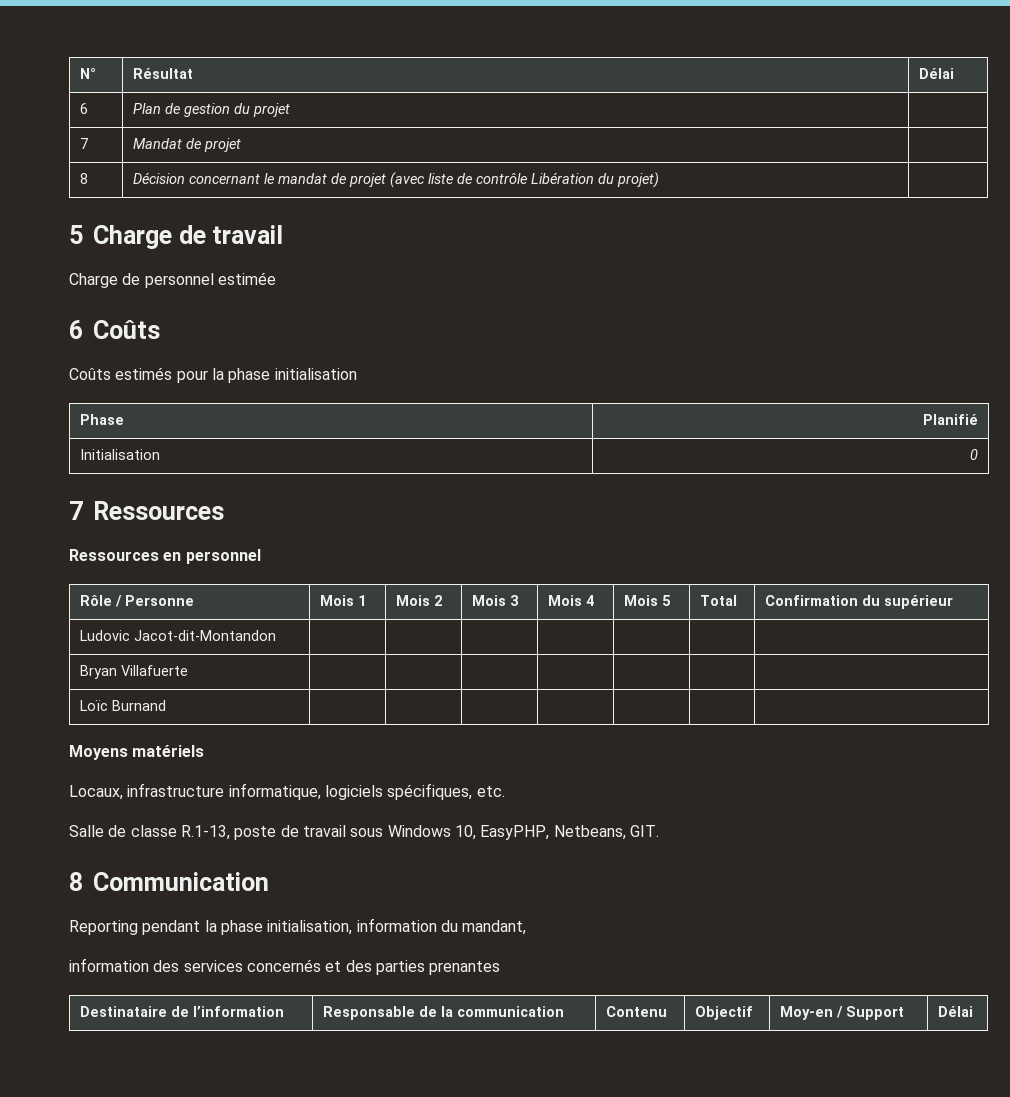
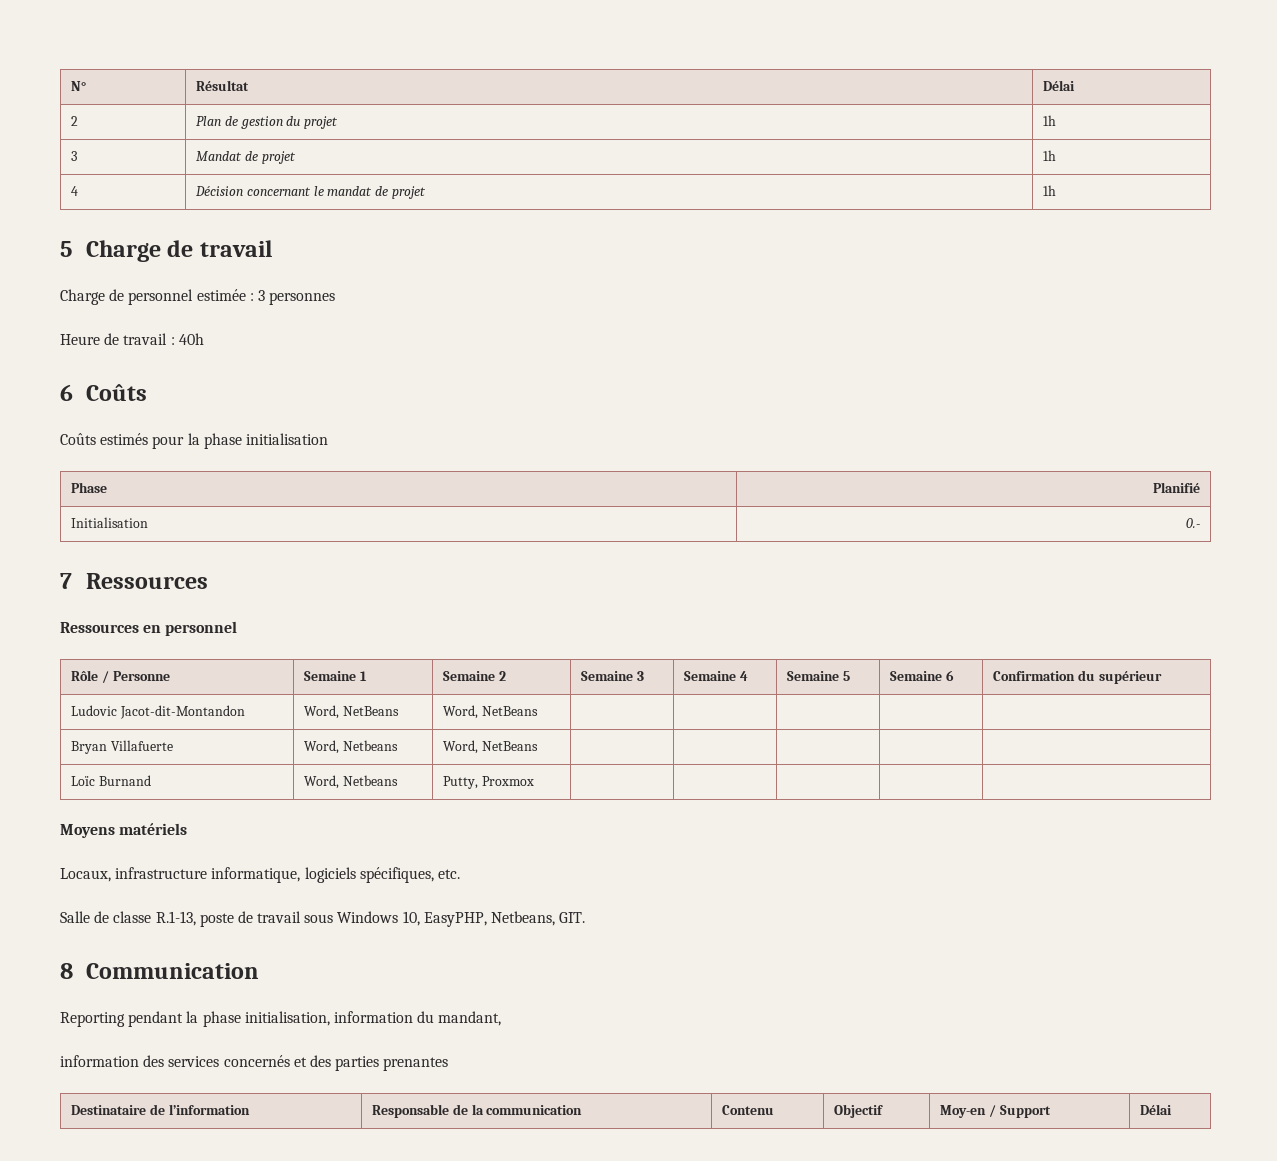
[79,103,88,114] 6 -> [71,116,79,126] 2
[79,138,88,149] // 7 -> [1043,115,1057,126] [71,151,78,161] 1h // 3
[79,173,88,184] // 8 -> [1043,150,1057,161] [71,186,79,196] 1h // 4
[389,172,659,188] (avec liste de contrôle Libération du projet) | -> [1043,185,1057,196] | 1h
(276, 278) none -> [249,290,336,305] [60,333,204,345] : 3 personnes // Heure de travail : 40h
[970,449,979,460] 0 -> [1185,518,1200,528] 0.-
[319,595,366,606] [395,595,442,606] [471,595,519,606] [547,595,594,606] [623,595,658,606] Mois 1 | Mois 2 | Mois 3 | Mois 4 | Mois -> [304,671,367,681] [443,671,506,681] [581,671,644,681] [684,671,748,681] [787,671,840,681] Semaine 1 | Semaine 2 | Semaine 3 | Semaine 4 | Semaine
[699,595,737,606] Total -> [890,670,954,681] Semaine 6
[79,665,188,679] [79,700,166,711] | | | | | | // Bryan Villafuerte | | | | | | | // Loïc Burnand | | -> [304,705,399,719] [443,705,538,719] [71,740,173,754] [304,740,398,754] [443,740,538,754] [71,775,151,786] [304,775,398,789] [443,776,534,789] Word, NetBeans | Word, NetBeans | | | | | // Bryan Villafuerte | Word, Netbeans | Word, NetBeans | | | | | // Loïc Burnand | Word, Netbeans | Putty, Proxmox

